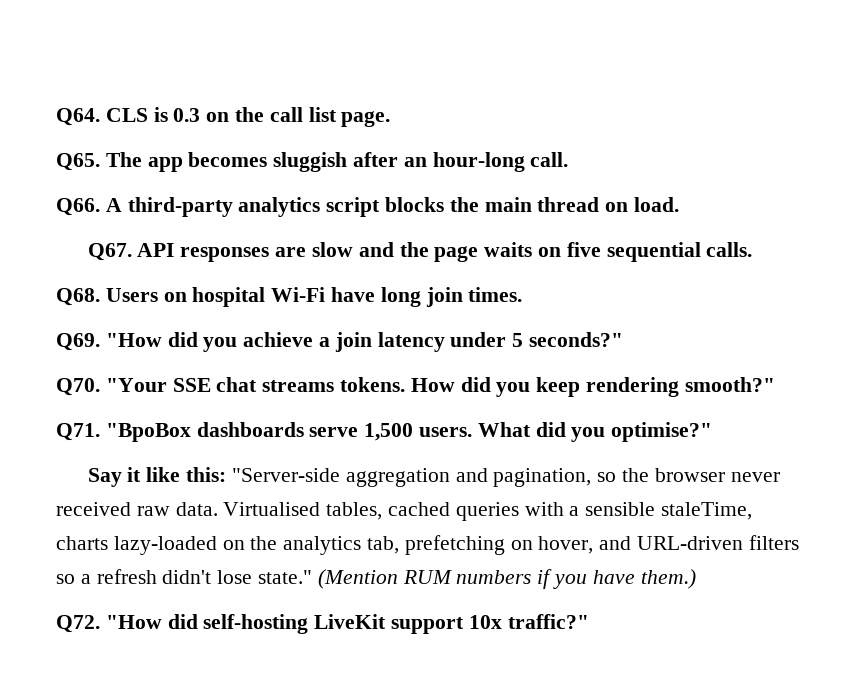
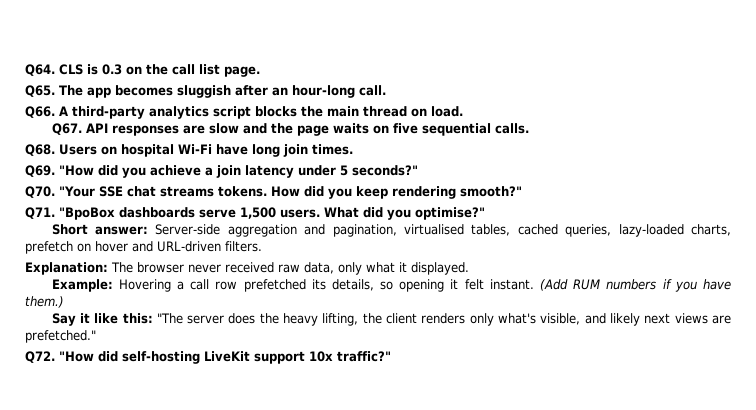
[87,467,780,487] [56,502,753,521] [56,535,799,555] [56,569,398,589] Say it like this: "Server-side aggregation and pagination, so the browser never received raw data. Virtualised tables, cached queries with a sensible staleTime, charts lazy-loaded on the analytics tab, prefetching on hover, and URL-driven filters so a refresh didn't lose state." (Mention -> [51,224,732,237] [25,241,262,254] [25,262,469,275] [51,279,569,292] Short answer: Server-side aggregation and pagination, virtualised tables, cached queries, lazy-loaded charts, prefetch on hover and URL-driven filters. // Explanation: The browser never received raw data, only what it displayed. // Example: Hovering a call row prefetched its details, so opening it felt instant. (Add
(696, 579) none -> [51,313,731,326] [25,330,96,343] // Say it like this: "The server does the heavy lifting, the client renders only what's visible, and likely next views are prefetched."

